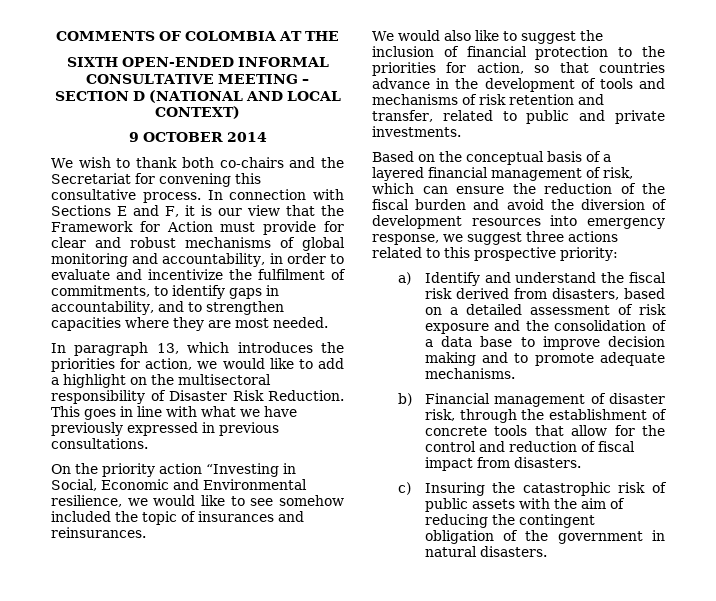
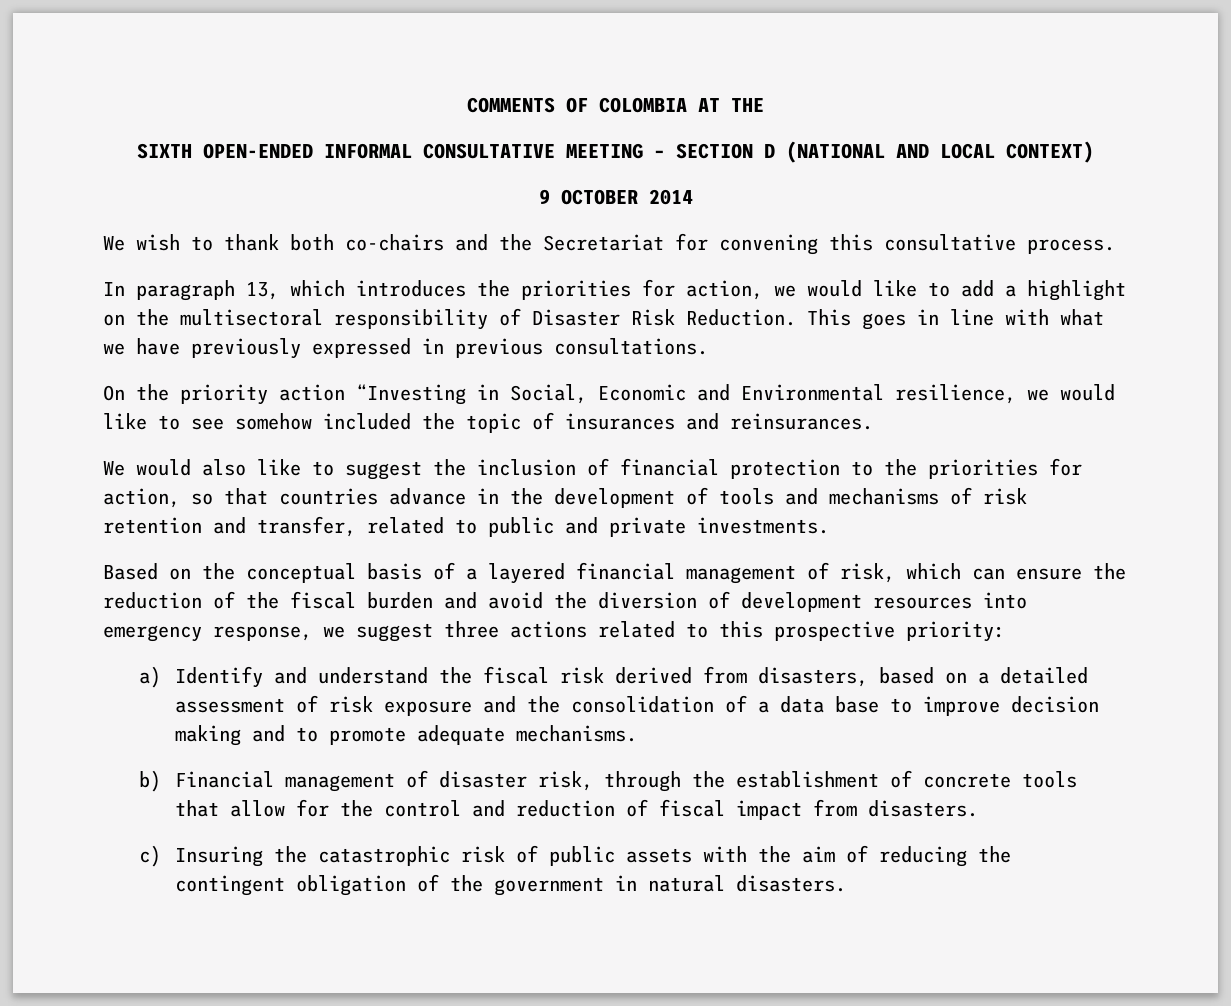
[207,189,344,200] [51,205,344,217] [51,221,345,235] [51,237,345,251] [51,253,344,267] [51,269,346,280] [51,285,279,299] [51,301,284,315] [51,317,328,331] In connection with Sections E and F, it is our view that the Framework for Action must provide for clear and robust mechanisms of global monitoring and accountability, in order to evaluate and incentivize the fulfilment of commitments, to identify gaps in accountability, and to strengthen capacities where they are most needed. -> (1115, 246) none

